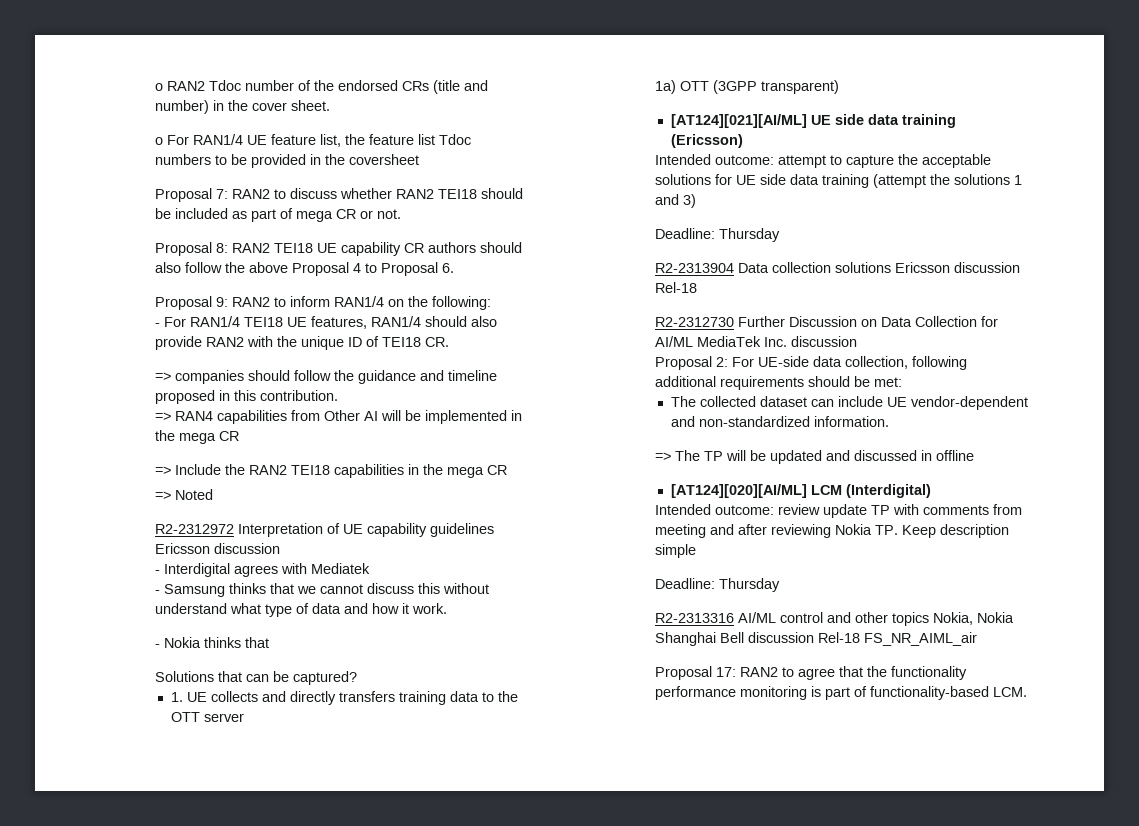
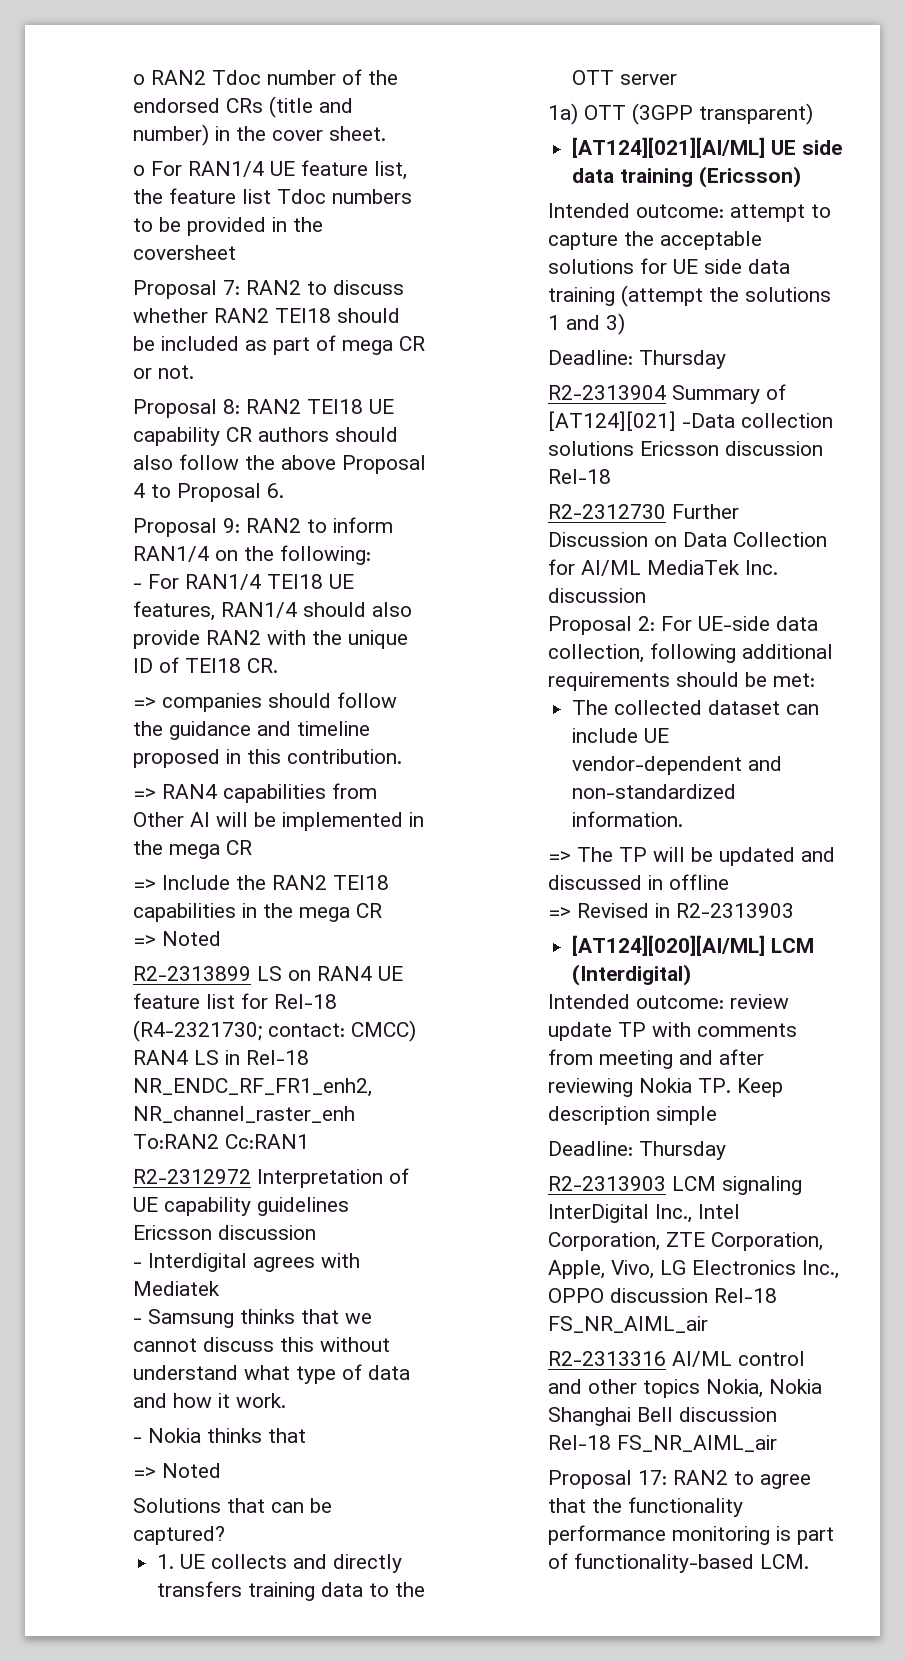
(214, 494) none -> [133,966,404,981] [133,993,338,1009] [133,1020,417,1042] [133,1050,310,1065] [133,1078,373,1097] [133,1106,356,1123] [133,1134,310,1149] // R2-2313899 LS on RAN4 UE feature list for Rel-18 (R4-2321730; contact: CMCC) RAN4 LS in Rel-18 NR_ENDC_RF_FR1_enh2, NR_channel_raster_enh To:RAN2 Cc:RAN1
(270, 642) none -> [133,1463,222,1478] // => Noted
[738,263,770,273] Data -> [672,384,787,404] [548,411,736,431] Summary of [AT124][021] -Data
(975, 455) none -> [548,903,795,918] // => Revised in R2-2313903
(781, 585) none -> [548,1176,803,1195] [548,1204,741,1223] [548,1232,824,1251] [548,1260,840,1279] [548,1288,778,1303] [548,1316,709,1333] // R2-2313903 LCM signaling InterDigital Inc., Intel Corporation, ZTE Corporation, Apple, Vivo, LG Electronics Inc., OPPO discussion Rel-18 FS_NR_AIML_air

